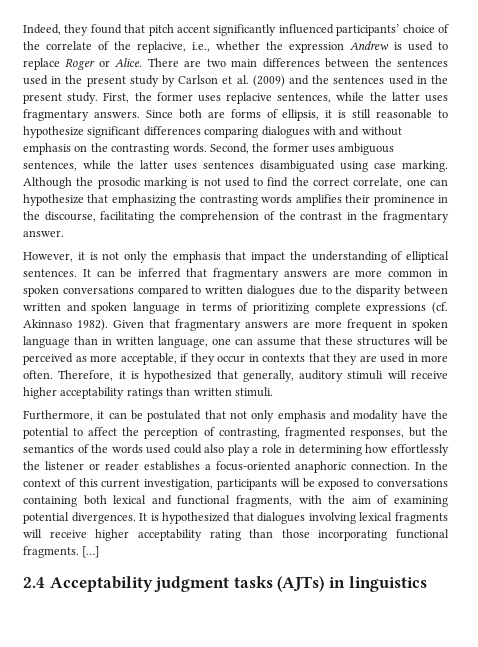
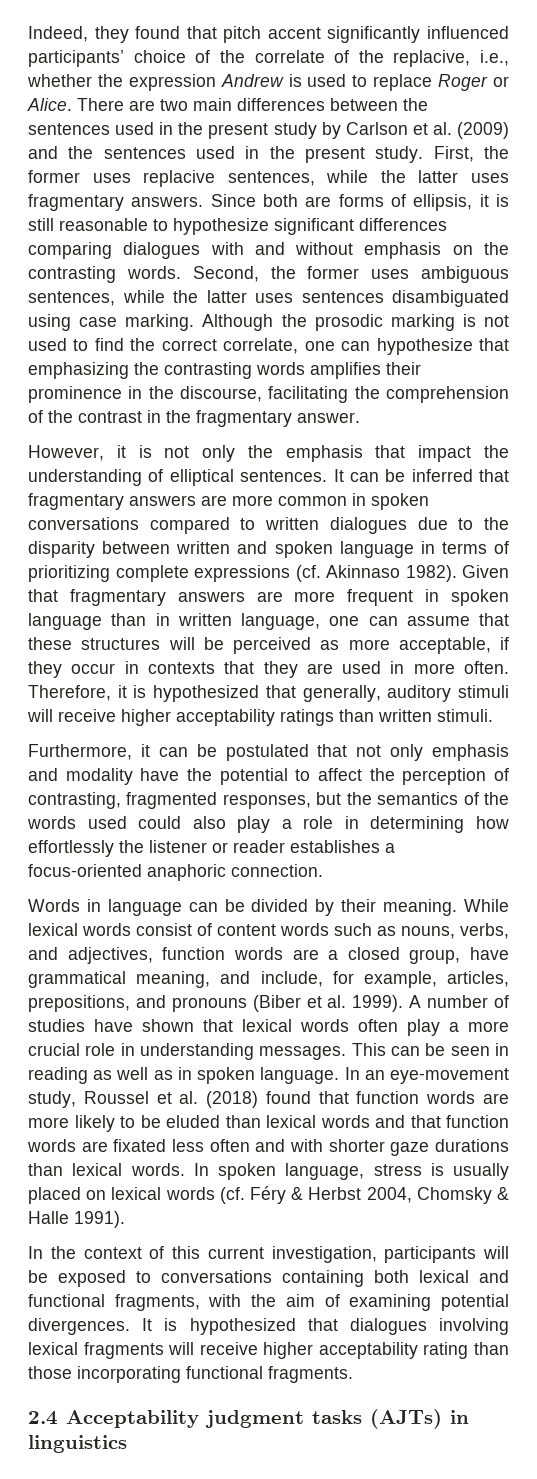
(410, 466) none -> [28,899,510,916] [28,923,509,939] [28,947,509,964] [28,971,510,988] [28,995,510,1012] [28,1019,509,1036] [28,1043,509,1060] [28,1067,510,1084] [28,1091,509,1108] [28,1115,509,1132] [27,1139,509,1156] [28,1163,509,1180] [28,1186,509,1204] [28,1211,125,1228] // Words in language can be divided by their meaning. While lexical words consist of content words such as nouns, verbs, and adjectives, function words are a closed group, have grammatical meaning, and include, for example, articles, prepositions, and pronouns (Biber et al. 1999). A number of studies have shown that lexical words often play a more crucial role in understanding messages. This can be seen in reading as well as in spoken language. In an eye-movement study, Roussel et al. (2018) found that function words are more likely to be eluded than lexical words and that function words are fixated less often and with shorter gaze durations than lexical words. In spoken language, stress is usually placed on lexical words (cf. Féry & Herbst 2004, Chomsky & Halle 1991). //
[82,546,100,558] […] -> (353, 1374) none

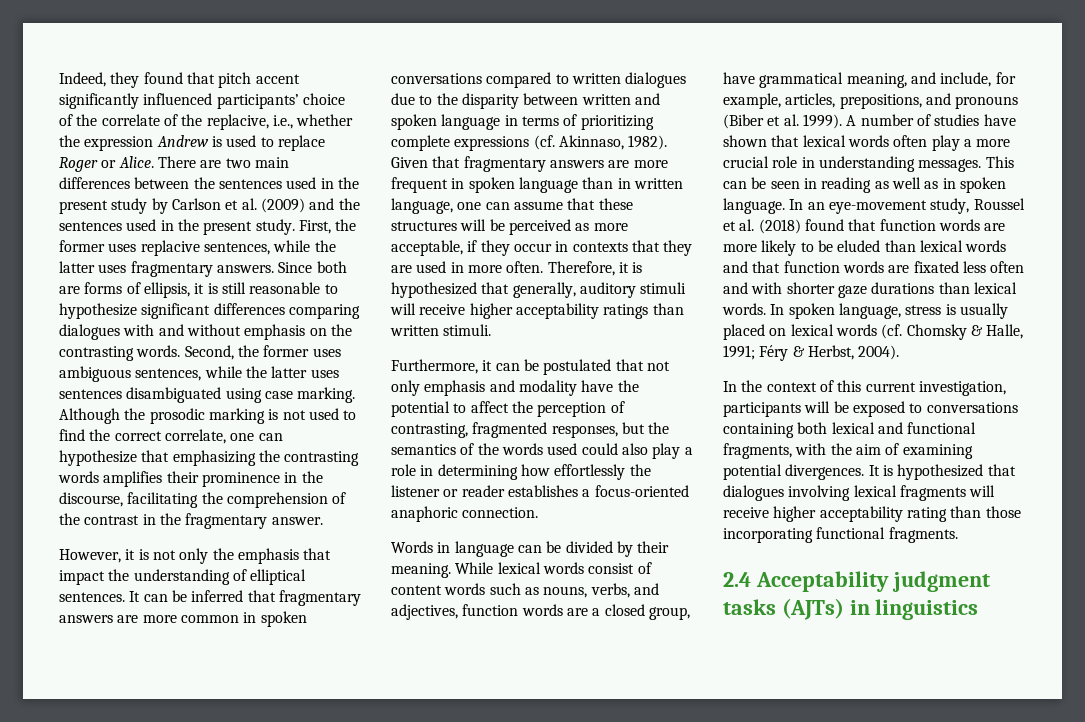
[326,565,400,578] Akinnaso -> [558,135,624,150] Akinnaso,
[249,1186,509,1204] [28,1211,125,1228] Féry & Herbst 2004, Chomsky & Halle 1991). -> [906,324,1024,340] [723,345,900,361] Chomsky & Halle, 1991; Féry & Herbst, 2004).

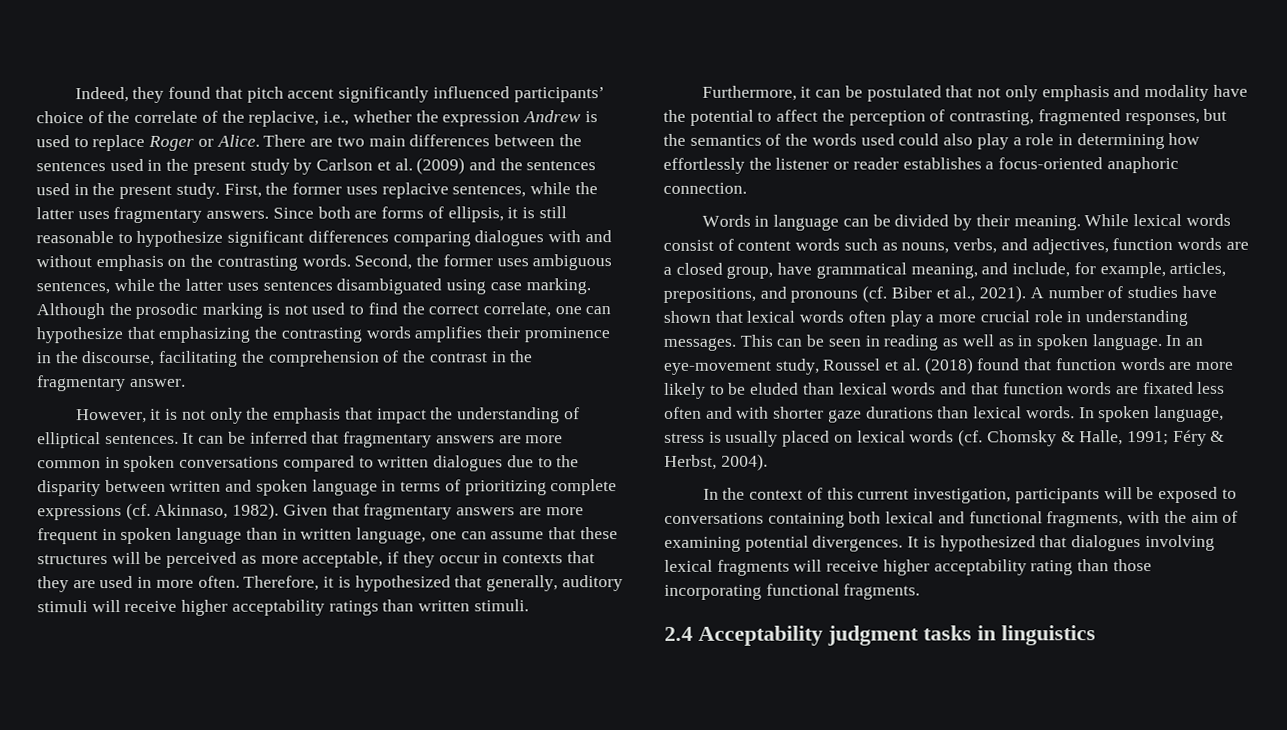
[723,114,842,129] (Biber et al. 1999). -> [862,285,1027,303] (cf. Biber et al., 2021).
[781,598,844,620] (AJTs) -> (972, 633) none

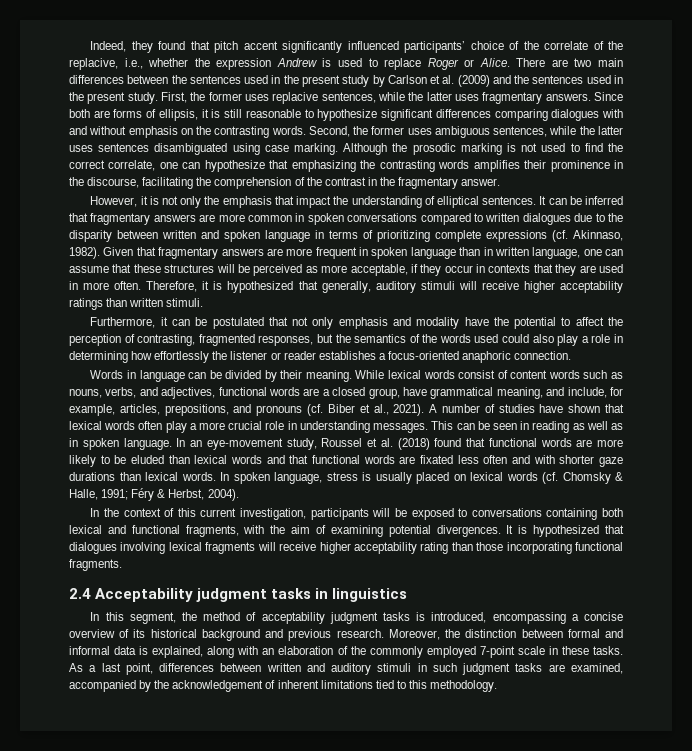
[1112,237,1174,251] function -> [218,387,267,396] functional
[1054,358,1117,371] function -> [488,438,537,447] functional
[1002,382,1064,395] function -> [312,455,360,464] functional
(1096, 635) none -> [90,612,623,624] [69,629,623,641] [69,646,623,658] [69,663,623,675] [69,680,498,692] // In this segment, the method of acceptability judgment tasks is introduced, encompassing a concise overview of its historical background and previous research. Moreover, the distinction between formal and informal data is explained, along with an elaboration of the commonly employed 7-point scale in these tasks. As a last point, differences between written and auditory stimuli in such judgment tasks are examined, accompanied by the acknowledgement of inherent limitations tied to this methodology.

